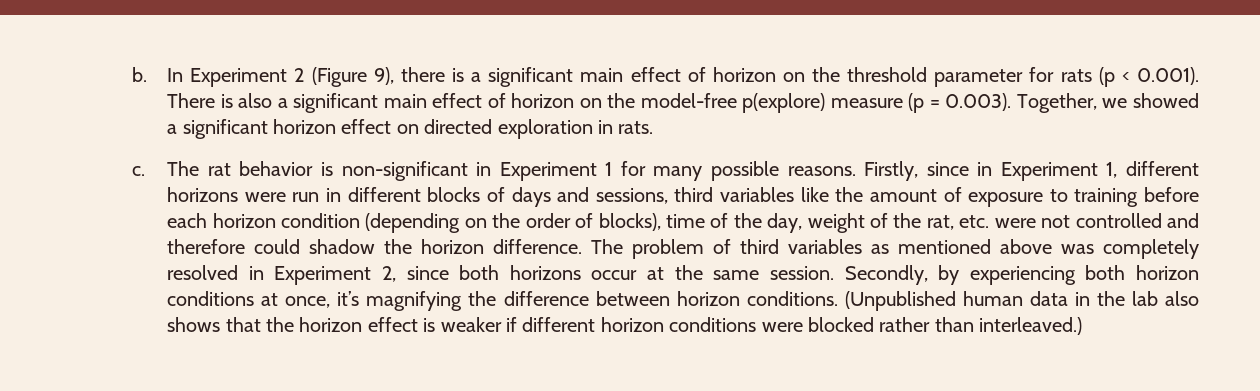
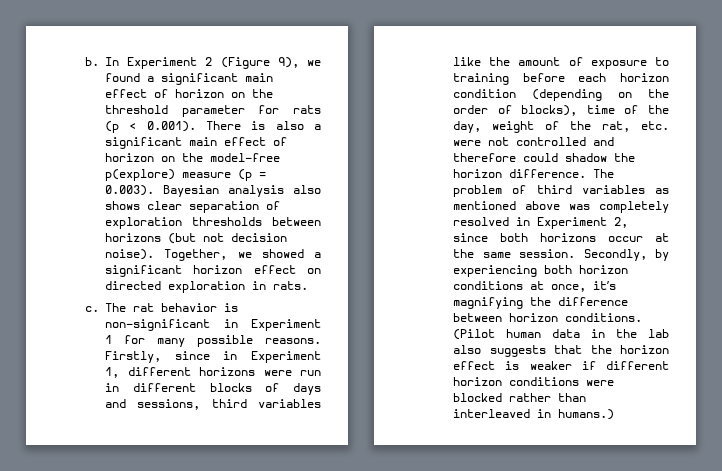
[400,67,465,82] there is -> [307,60,322,66] [105,73,141,82] we found
(1012, 102) none -> [163,185,321,197] [105,201,281,213] [105,217,321,229] [105,233,288,244] [105,249,155,260] Bayesian analysis also shows clear separation of exploration thresholds between horizons (but not decision noise).
[844,291,956,311] (Unpublished -> [453,329,496,340] (Pilot
[167,317,221,332] shows -> [489,345,546,357] suggests
[979,317,1083,335] interleaved.) -> [453,409,615,420] interleaved in humans.)

